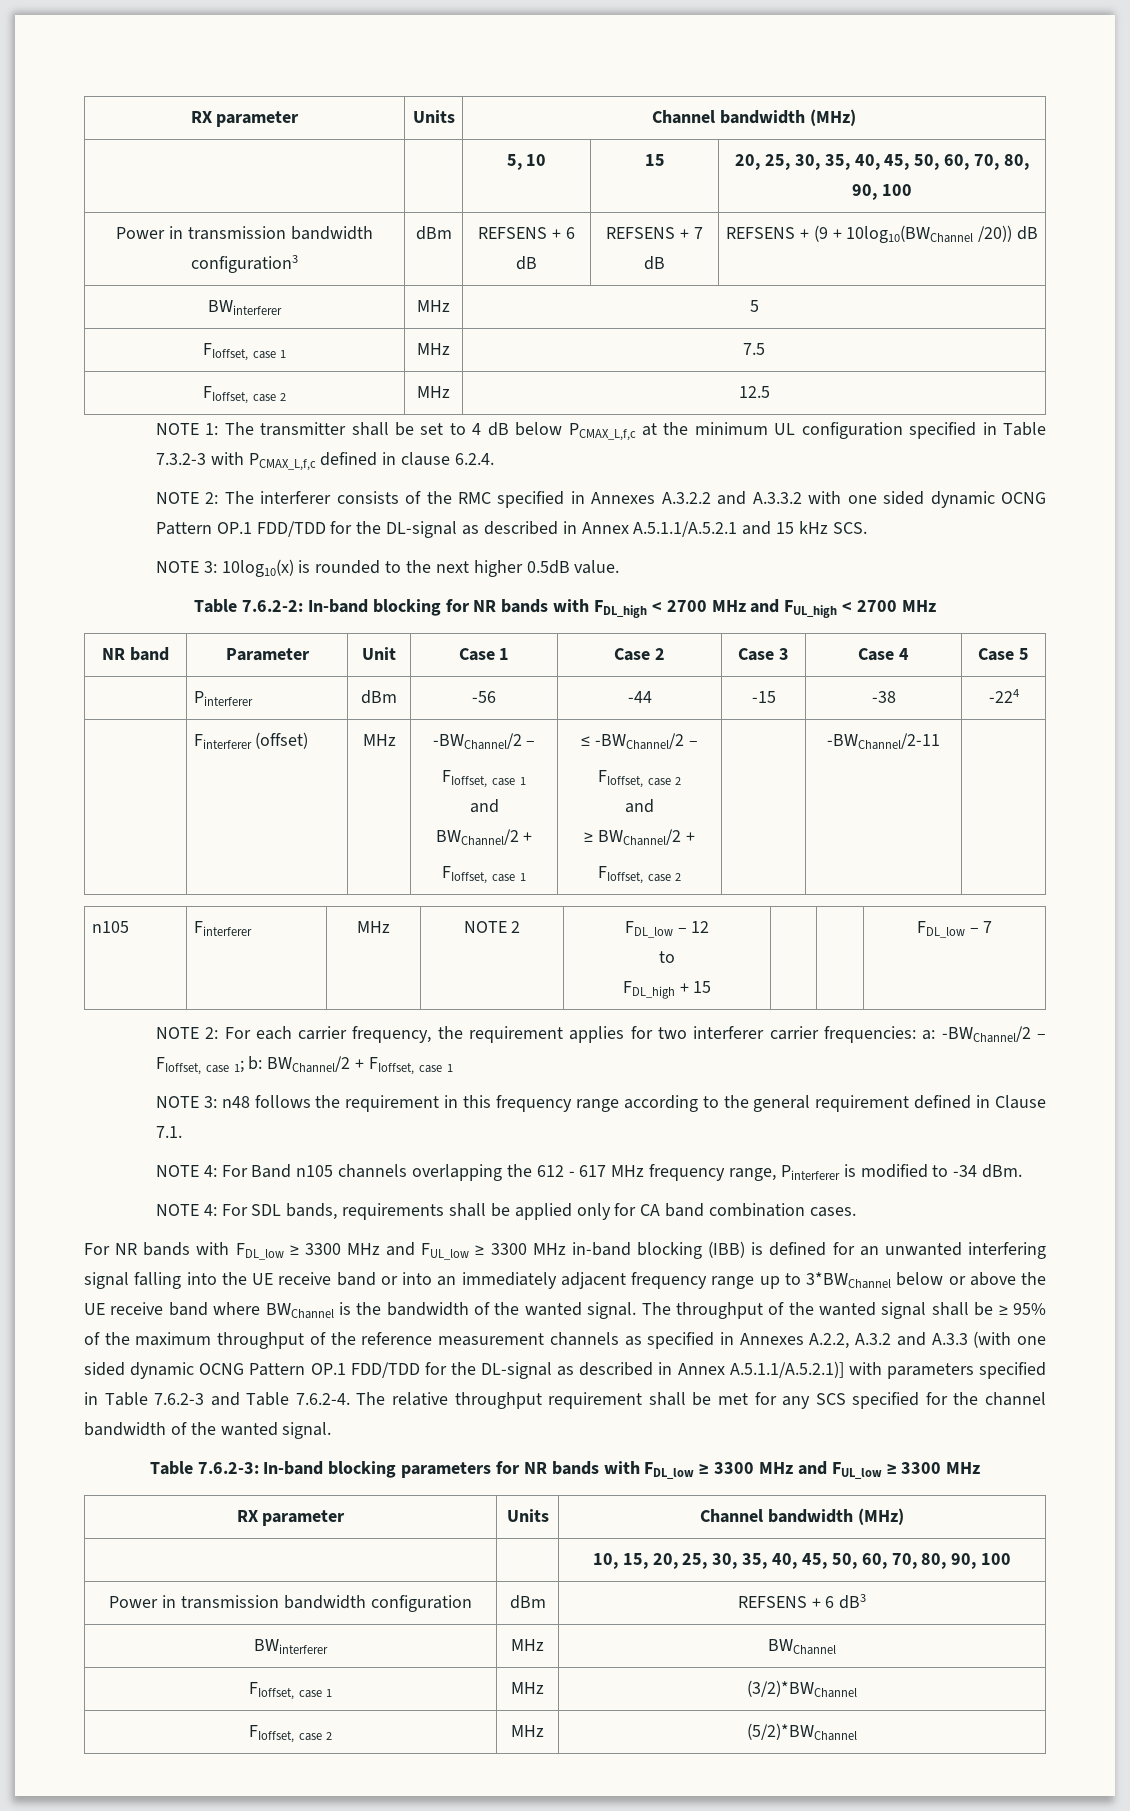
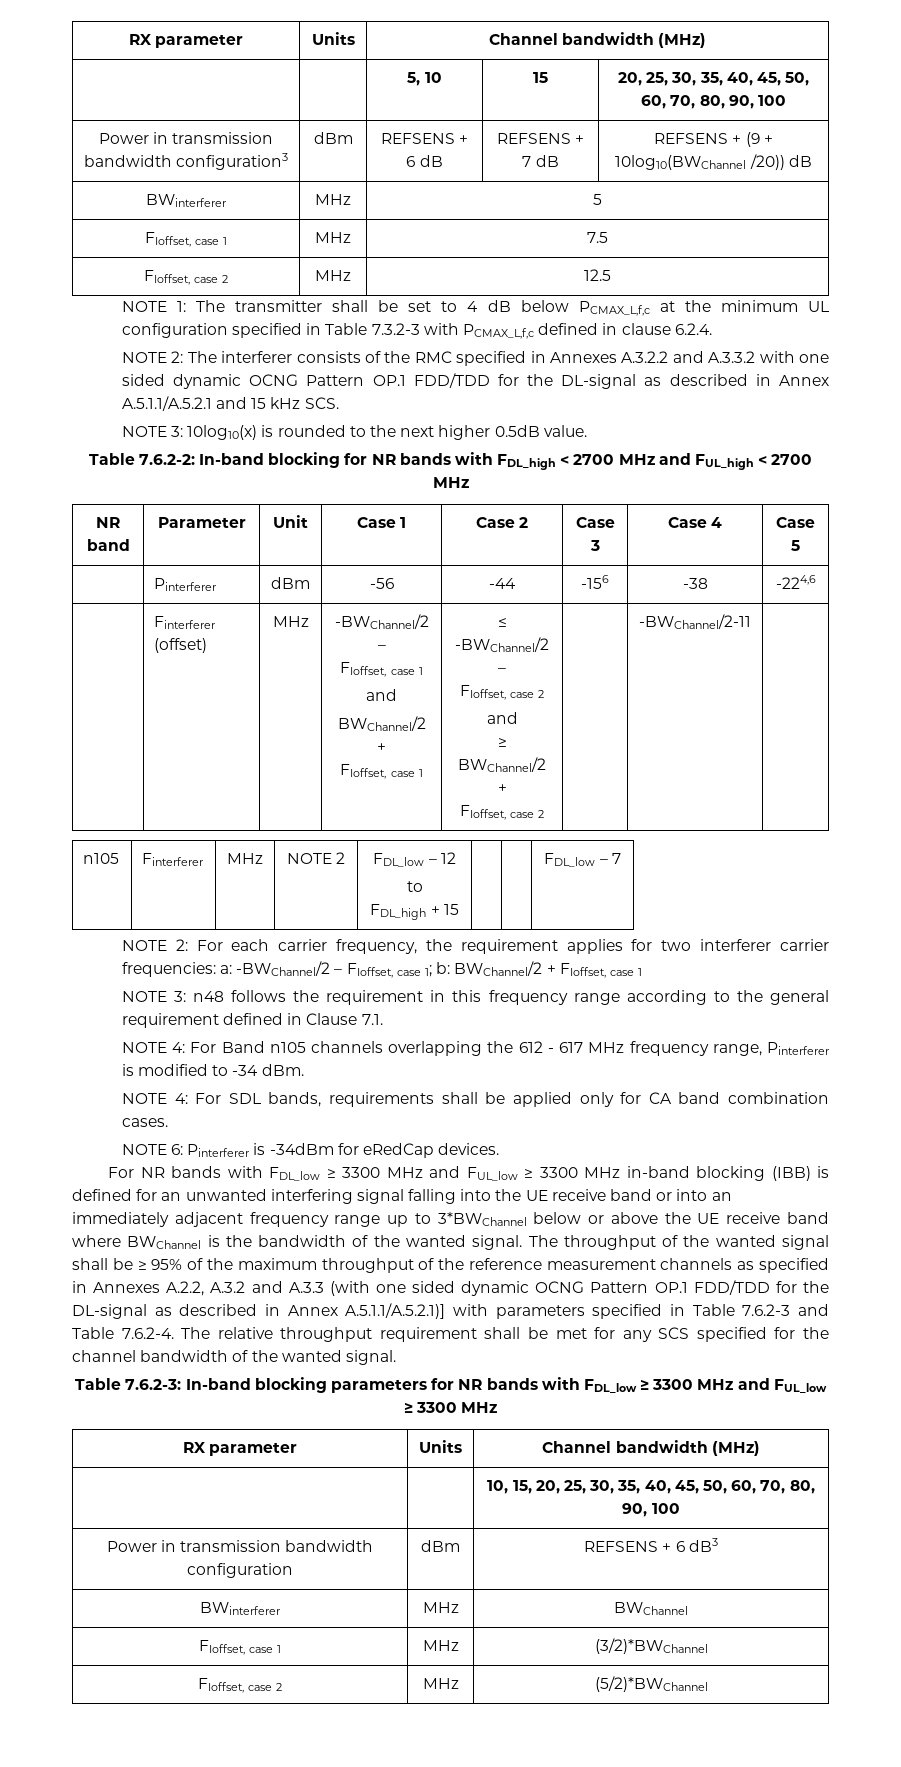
[751,691,776,703] -15 -> [581,575,609,589] -156
[988,689,1019,703] -224 -> [775,575,816,589] -224,6
(856, 1212) none -> [121,1143,500,1158] // NOTE 6: Pinterferer is -34dBm for eRedCap devices.

